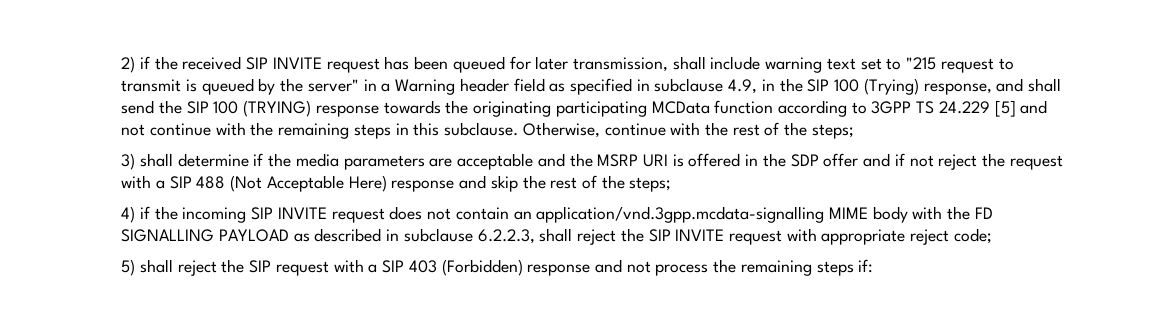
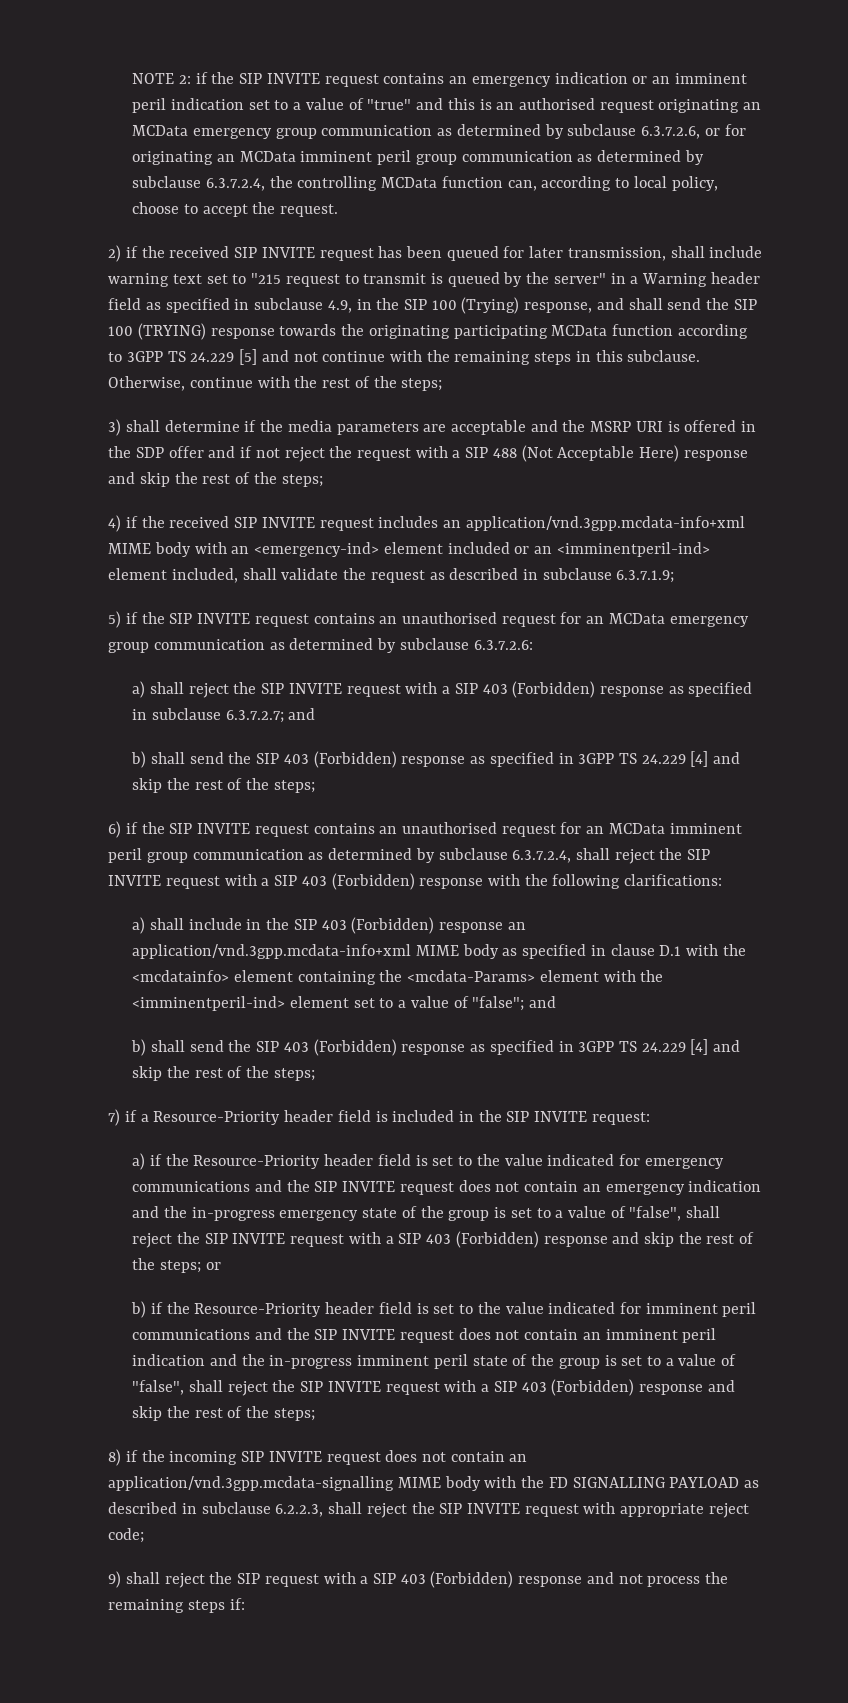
(121, 64) none -> [132,72,747,87] [132,98,762,113] [132,124,746,139] [132,150,704,165] [132,176,718,191] [132,202,339,217] NOTE 2: if the SIP INVITE request contains an emergency indication or an imminent peril indication set to a value of "true" and this is an authorised request originating an MCData emergency group communication as determined by subclause 6.3.7.2.6, or for originating an MCData imminent peril group communication as determined by subclause 6.3.7.2.4, the controlling MCData function can, according to local policy, choose to accept the request. //
(178, 213) none -> [169,516,745,531] [108,542,710,557] [108,568,675,583] [108,611,749,628] [108,638,533,653] [132,681,753,698] [132,708,316,723] [131,751,741,768] [132,778,315,793] [108,821,742,838] [108,848,711,864] [108,873,723,890] [132,917,526,934] [132,944,746,959] [132,970,664,985] [132,996,557,1011] [131,1039,741,1056] [132,1066,315,1081] [108,1109,650,1126] [132,1153,724,1170] [132,1180,762,1195] [132,1206,721,1221] [132,1231,755,1248] [132,1258,221,1273] [131,1301,757,1318] [132,1328,717,1343] [132,1354,737,1369] [132,1379,735,1396] [132,1406,315,1421] [108,1449,165,1466] received SIP INVITE request includes an application/vnd.3gpp.mcdata-info+xml MIME body with an <emergency-ind> element included or an <imminentperil-ind> element included, shall validate the request as described in subclause 6.3.7.1.9; // 5) if the SIP INVITE request contains an unauthorised request for an MCData emergency group communication as determined by subclause 6.3.7.2.6: // a) shall reject the SIP INVITE request with a SIP 403 (Forbidden) response as specified in subclause 6.3.7.2.7; and // b) shall send the SIP 403 (Forbidden) response as specified in 3GPP TS 24.229 [4] and skip the rest of the steps; // 6) if the SIP INVITE request contains an unauthorised request for an MCData imminent peril group communication as determined by subclause 6.3.7.2.4, shall reject the SIP INVITE request with a SIP 403 (Forbidden) response with the following clarifications: // a) shall include in the SIP 403 (Forbidden) response an application/vnd.3gpp.mcdata-info+xml MIME body as specified in clause D.1 with the <mcdatainfo> element containing the <mcdata-Params> element with the <imminentperil-ind> element set to a value of "false"; and // b) shall send the SIP 403 (Forbidden) response as specified in 3GPP TS 24.229 [4] and skip the rest of the steps; // 7) if a Resource-Priority header field is included in the SIP INVITE request: // a) if the Resource-Priority header field is set to the value indicated for emergency communications and the SIP INVITE request does not contain an emergency indication and the in-progress emergency state of the group is set to a value of "false", shall reject the SIP INVITE request with a SIP 403 (Forbidden) response and skip the rest of the steps; or // b) if the Resource-Priority header field is set to the value indicated for imminent peril communications and the SIP INVITE request does not contain an imminent peril indication and the in-progress imminent peril state of the group is set to a value of "false", shall reject the SIP INVITE request with a SIP 403 (Forbidden) response and skip the rest of the steps; // 8) if the
[121,259,136,276] 5) -> [108,1571,122,1588] 9)

